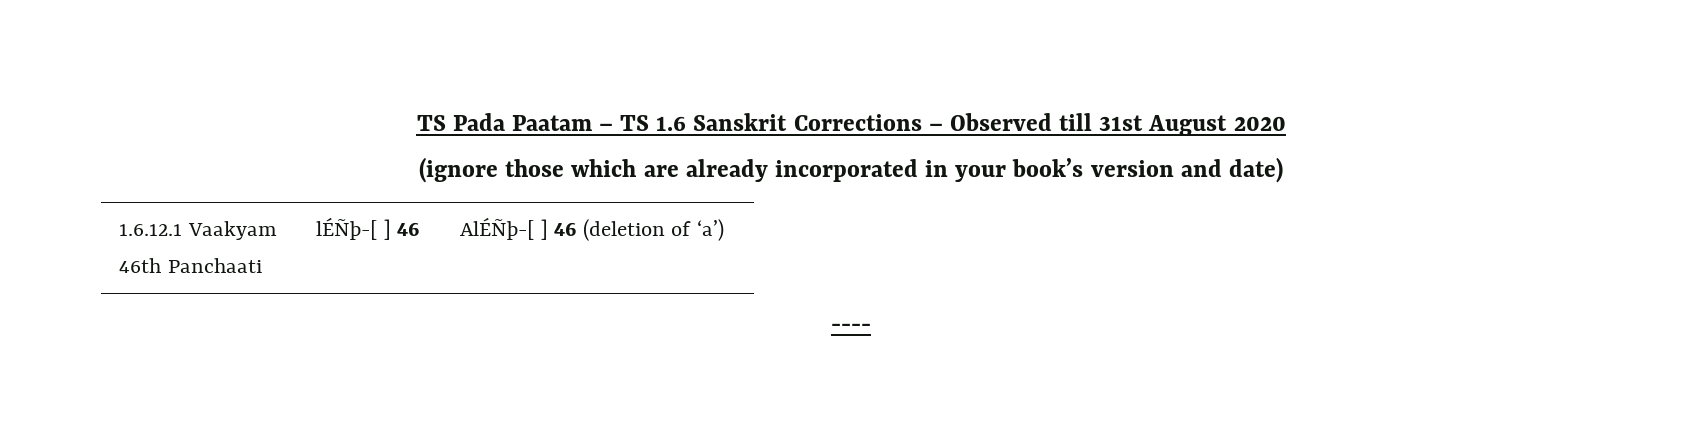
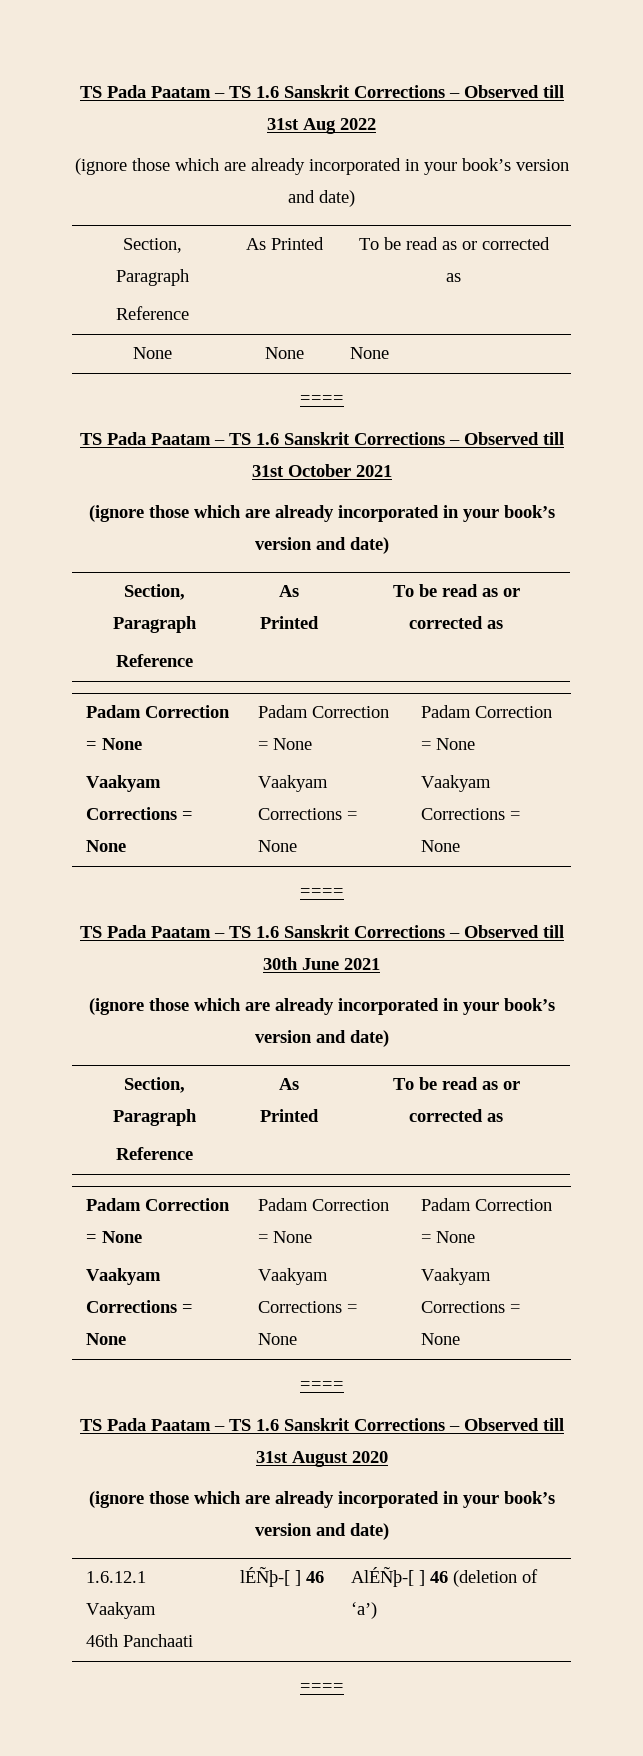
(1144, 123) none -> [303,118,376,134] [74,158,569,175] [288,190,355,207] [123,238,182,253] [116,269,189,286] [116,306,189,320] [246,237,324,250] [358,237,550,250] [446,273,461,282] [133,347,172,359] [265,347,304,359] [349,347,389,359] [299,395,344,404] [79,432,564,445] [251,464,392,477] [88,505,555,522] [254,537,389,554] [123,584,185,600] [112,616,197,633] [115,654,193,667] [279,585,299,597] [260,616,319,629] [392,584,520,597] [409,616,503,629] [85,705,230,718] [85,738,142,750] [85,775,161,792] [85,807,193,820] [85,840,126,852] [257,705,389,718] [257,738,312,750] [257,775,328,792] [257,808,357,820] [257,840,297,852] [420,705,552,718] [420,738,475,750] [420,775,491,792] [420,808,520,820] [420,840,460,852] [299,888,344,897] [79,925,564,938] [263,957,380,970] [88,998,555,1015] [254,1030,389,1047] [123,1077,185,1093] [112,1109,197,1126] [115,1147,193,1160] [279,1078,299,1090] [260,1109,319,1122] [392,1077,520,1090] [409,1109,503,1122] [85,1198,230,1211] [85,1231,142,1243] [85,1268,161,1285] [85,1300,193,1313] [85,1333,126,1345] [257,1198,389,1211] [257,1231,312,1243] [257,1268,328,1285] [257,1301,357,1313] [257,1333,297,1345] [420,1198,552,1211] [420,1231,475,1243] [420,1268,491,1285] [420,1301,520,1313] [420,1333,460,1345] [299,1381,344,1390] [79,1418,564,1431] [255,1451,288,1463] Aug 2022 // (ignore those which are already incorporated in your book’s version and date) // Section, Paragraph // Reference | As Printed | To be read as or corrected as // None | None | None // ==== // TS Pada Paatam – TS 1.6 Sanskrit Corrections – Observed till 31st October 2021 // (ignore those which are already incorporated in your book’s version and date) // Section, Paragraph // Reference | As Printed | To be read as or corrected as // Padam Correction = None // Vaakyam Corrections = None | Padam Correction = None // Vaakyam Corrections = None | Padam Correction = None // Vaakyam Corrections = None // ==== // TS Pada Paatam – TS 1.6 Sanskrit Corrections – Observed till 30th June 2021 // (ignore those which are already incorporated in your book’s version and date) // Section, Paragraph // Reference | As Printed | To be read as or corrected as // Padam Correction = None // Vaakyam Corrections = None | Padam Correction = None // Vaakyam Corrections = None | Padam Correction = None // Vaakyam Corrections = None // ==== // TS Pada Paatam – TS 1.6 Sanskrit Corrections – Observed till 31st
[831,323,871,331] ---- -> [299,1683,344,1692] ====

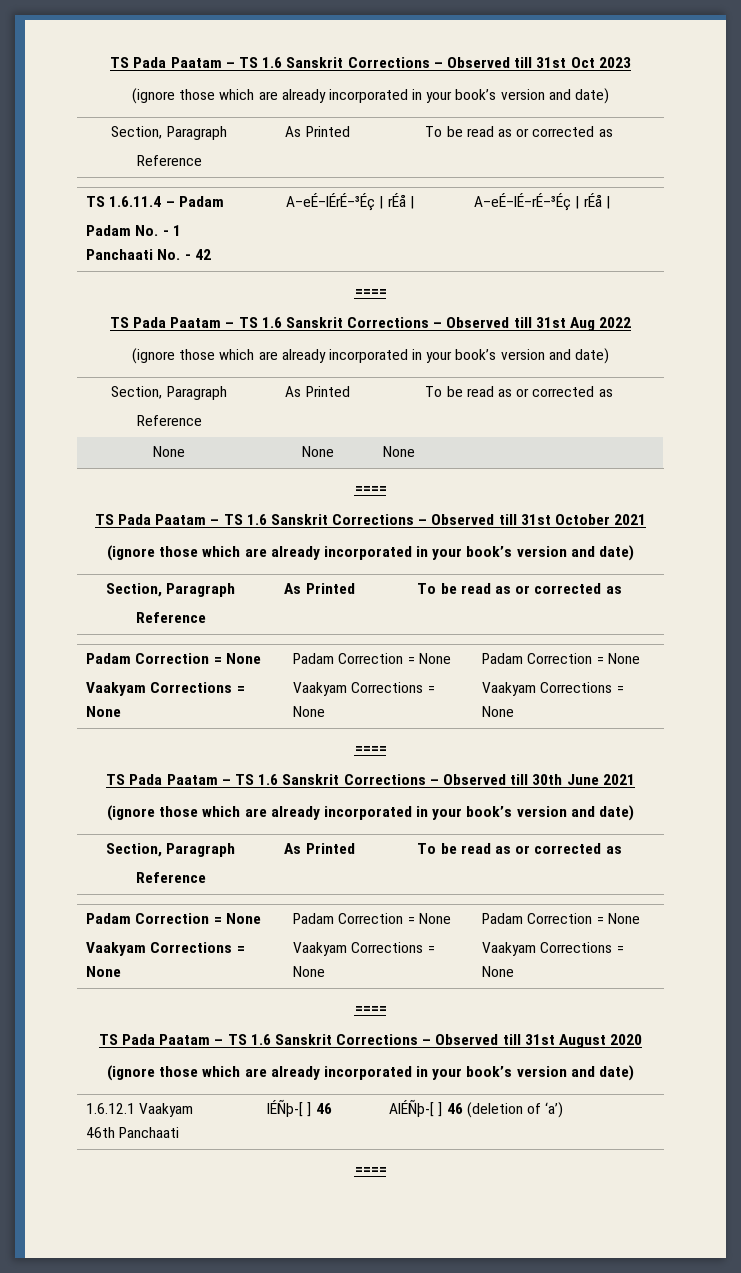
(299, 124) none -> [570,57,631,68] [131,88,610,104] [111,126,227,140] [136,155,202,166] [285,126,350,137] [425,126,613,137] [86,196,224,207] [86,225,181,236] [86,249,211,260] [286,193,414,211] [474,193,610,211] [354,289,387,296] [109,317,566,328] Oct 2023 // (ignore those which are already incorporated in your book’s version and date) // Section, Paragraph // Reference | As Printed | To be read as or corrected as // TS 1.6.11.4 – Padam // Padam No. - 1 // Panchaati No. - 42 | A–eÉ–lÉrÉ–³Éç | rÉå | | A–eÉ–lÉ–rÉ–³Éç | rÉå | // ==== // TS Pada Paatam – TS 1.6 Sanskrit Corrections – Observed till 31st

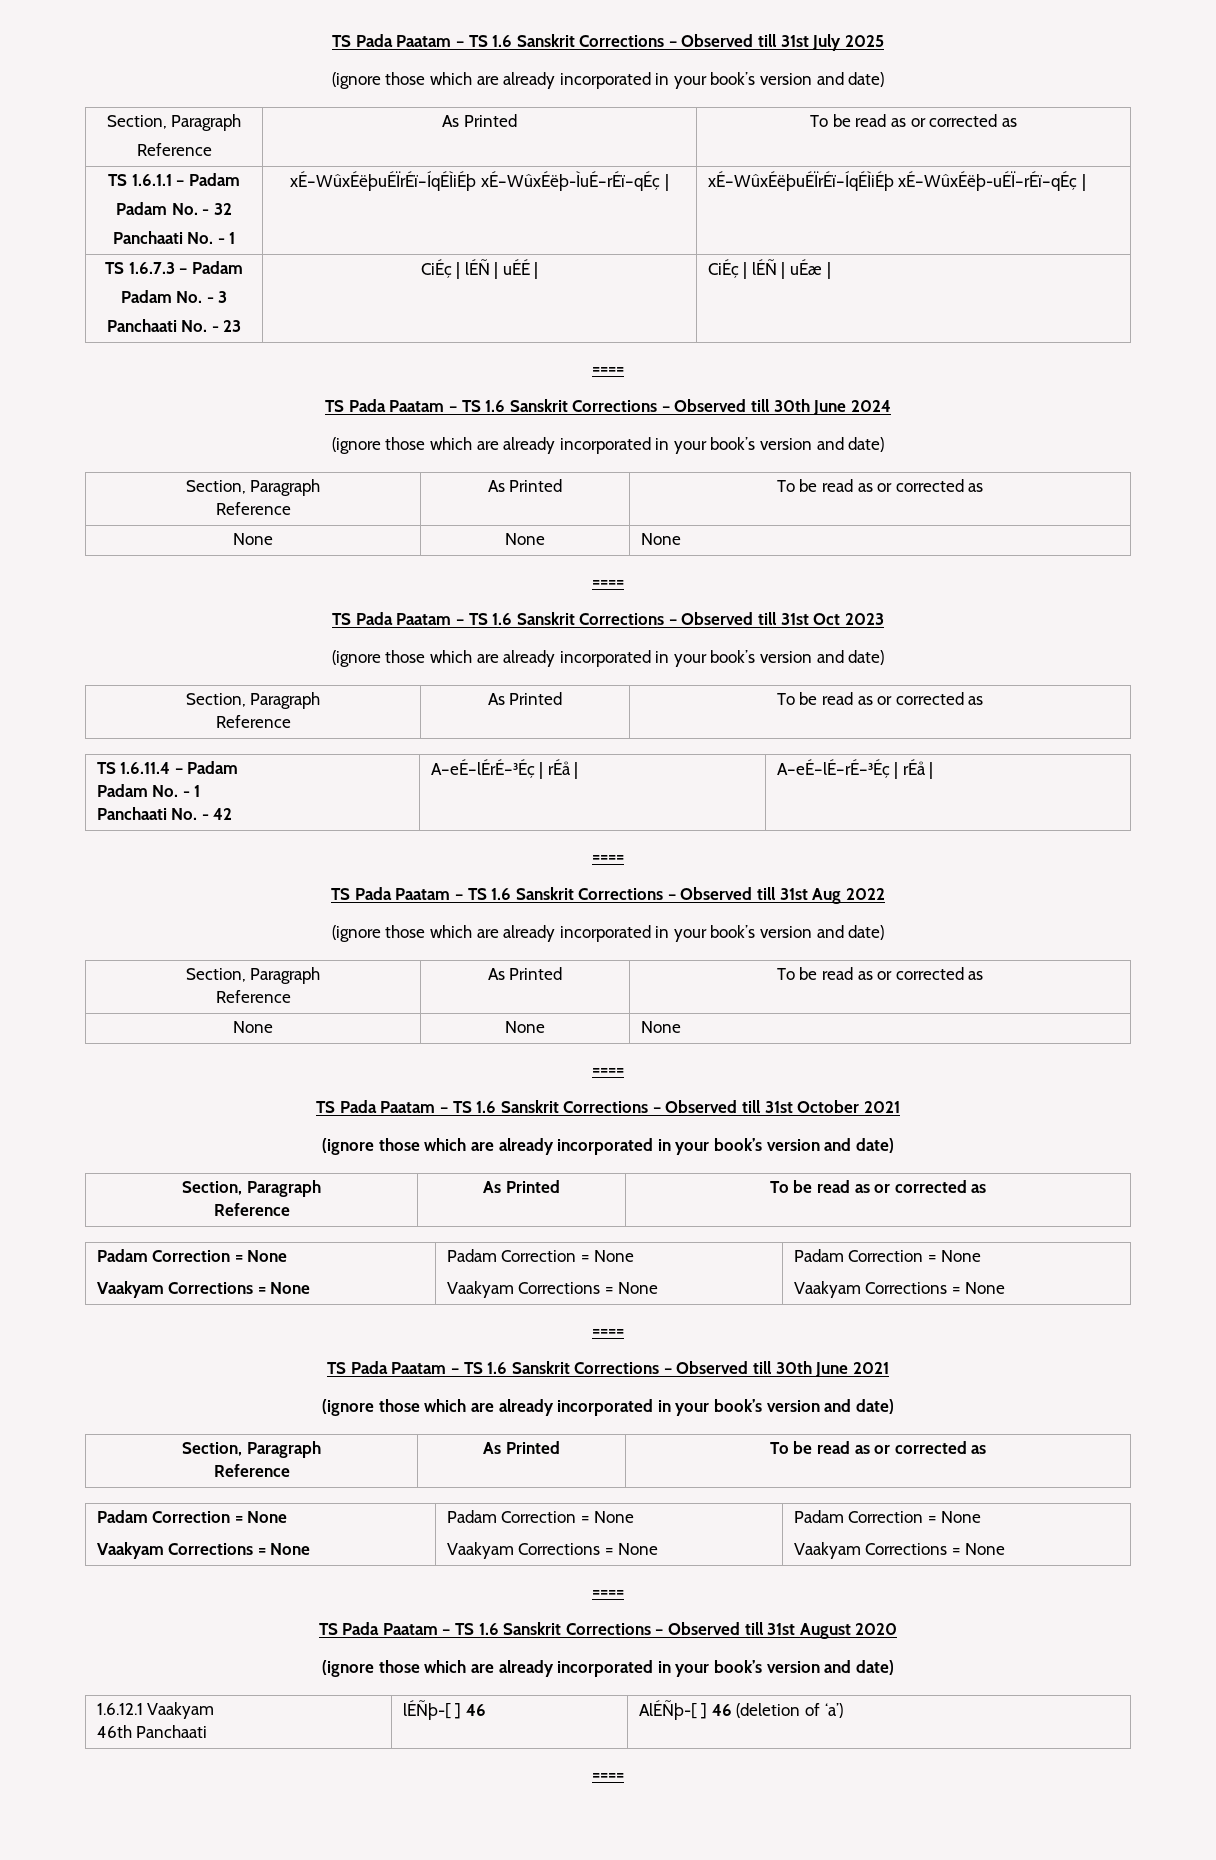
(567, 62) none -> [812,34,884,51] [331,72,885,89] [106,114,242,131] [136,143,212,156] [442,114,517,127] [810,114,1017,127] [108,173,240,186] [116,202,232,215] [112,231,236,244] [290,171,669,191] [707,171,1086,191] [105,261,243,274] [120,290,228,303] [106,319,242,332] [420,259,539,279] [707,259,831,279] [592,367,624,374] [325,399,891,415] [331,437,885,454] [185,479,321,496] [215,502,291,515] [487,479,563,492] [776,479,984,492] [233,533,273,545] [505,533,545,545] [640,533,681,545] [592,580,624,587] [332,612,809,625] July 2025 // (ignore those which are already incorporated in your book’s version and date) // Section, Paragraph // Reference | As Printed | To be read as or corrected as // TS 1.6.1.1 – Padam // Padam No. - 32 // Panchaati No. - 1 | xÉ–WûxÉëþuÉÏrÉï–ÍqÉÌiÉþ xÉ–WûxÉëþ-ÌuÉ–rÉï–qÉç | | xÉ–WûxÉëþuÉÏrÉï–ÍqÉÌiÉþ xÉ–WûxÉëþ-uÉÏ–rÉï–qÉç | // TS 1.6.7.3 – Padam // Padam No. - 3 // Panchaati No. - 23 | CiÉç | lÉÑ | uÉÉ | | CiÉç | lÉÑ | uÉæ | // ==== // TS Pada Paatam – TS 1.6 Sanskrit Corrections – Observed till 30th June 2024 // (ignore those which are already incorporated in your book’s version and date) // Section, Paragraph // Reference | As Printed | To be read as or corrected as // None | None | None // ==== // TS Pada Paatam – TS 1.6 Sanskrit Corrections – Observed till 31st

